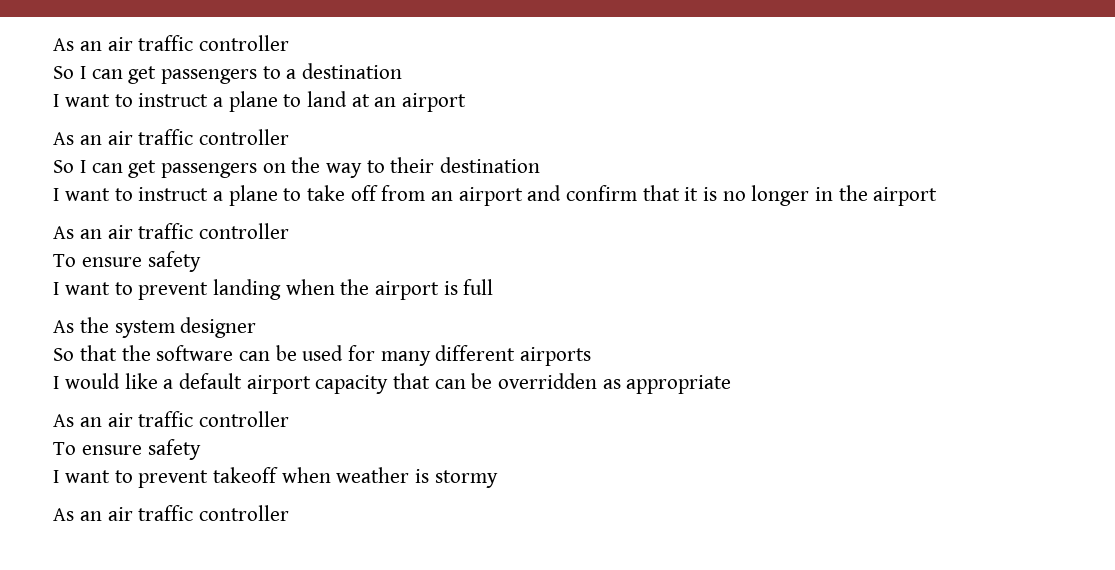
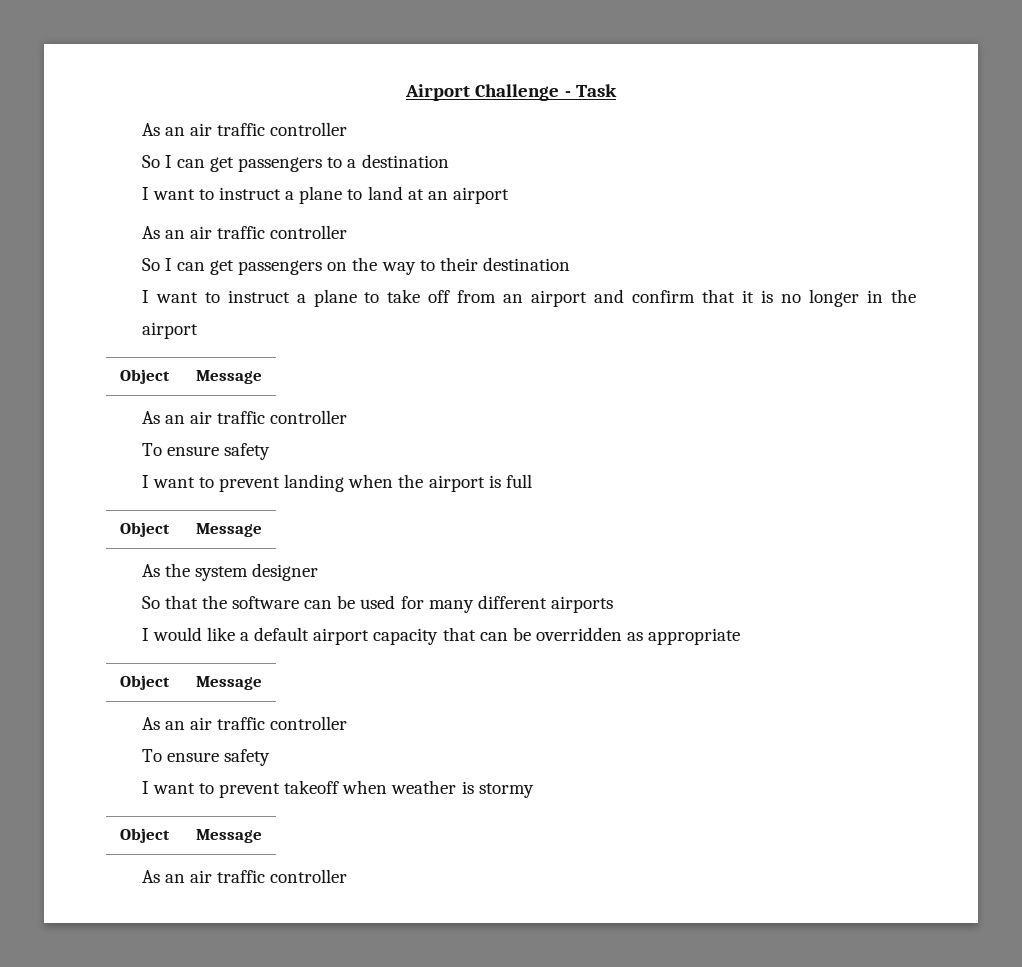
(53, 44) none -> [405,84,617,101] Airport Challenge - Task //
(938, 196) none -> [120,369,170,384] [196,370,262,384] // Object | Message
(494, 287) none -> [120,522,170,537] [196,523,262,537] // Object | Message
(732, 384) none -> [120,675,170,690] [196,676,262,690] // Object | Message
(498, 479) none -> [120,828,170,843] [196,829,262,843] // Object | Message

